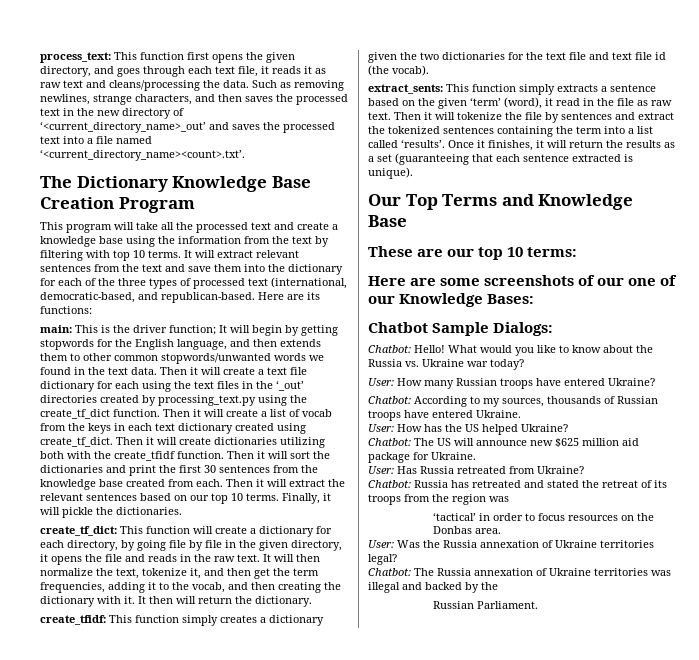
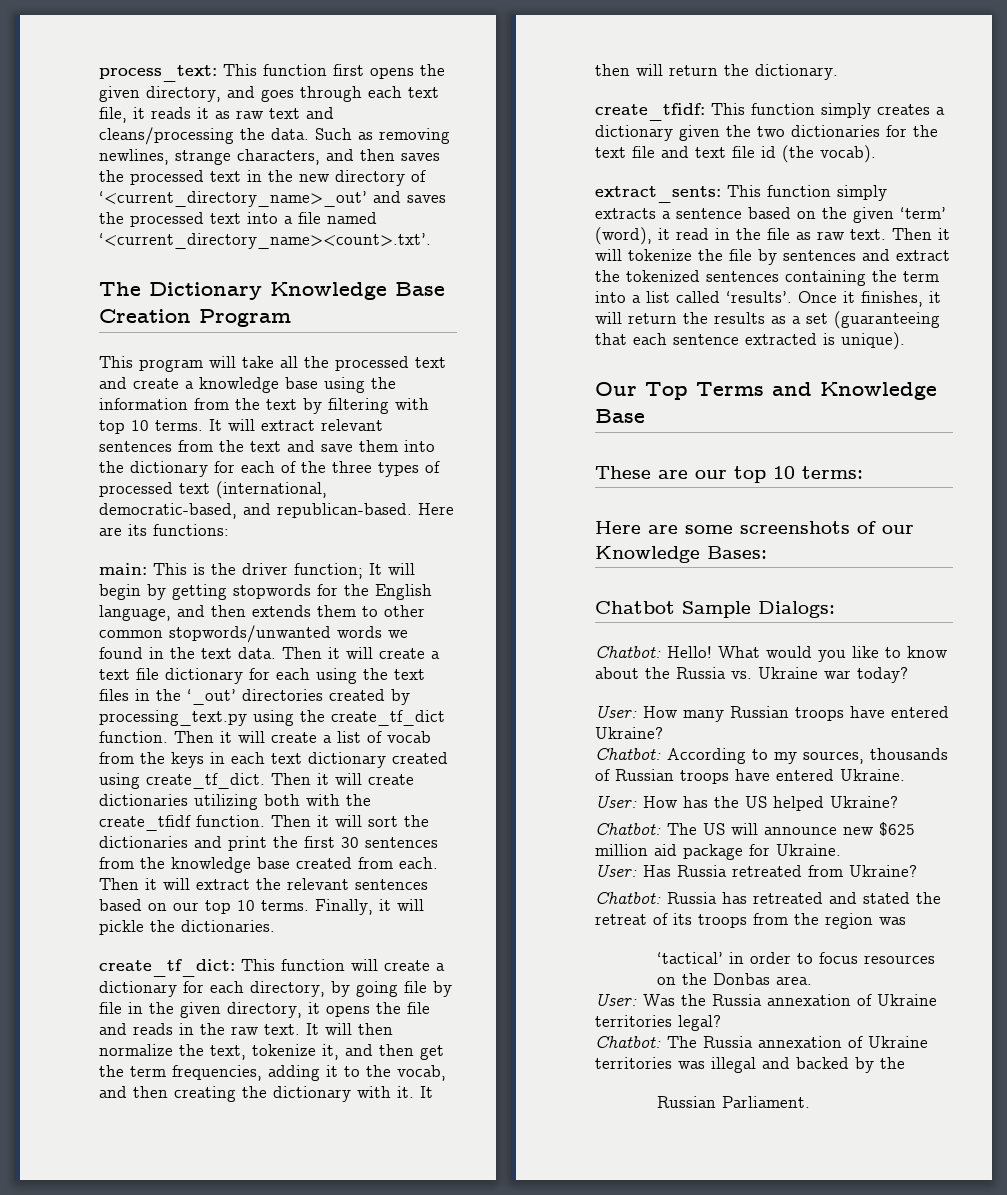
[628,275,678,286] [368,296,395,304] one of our -> (914, 529) none

